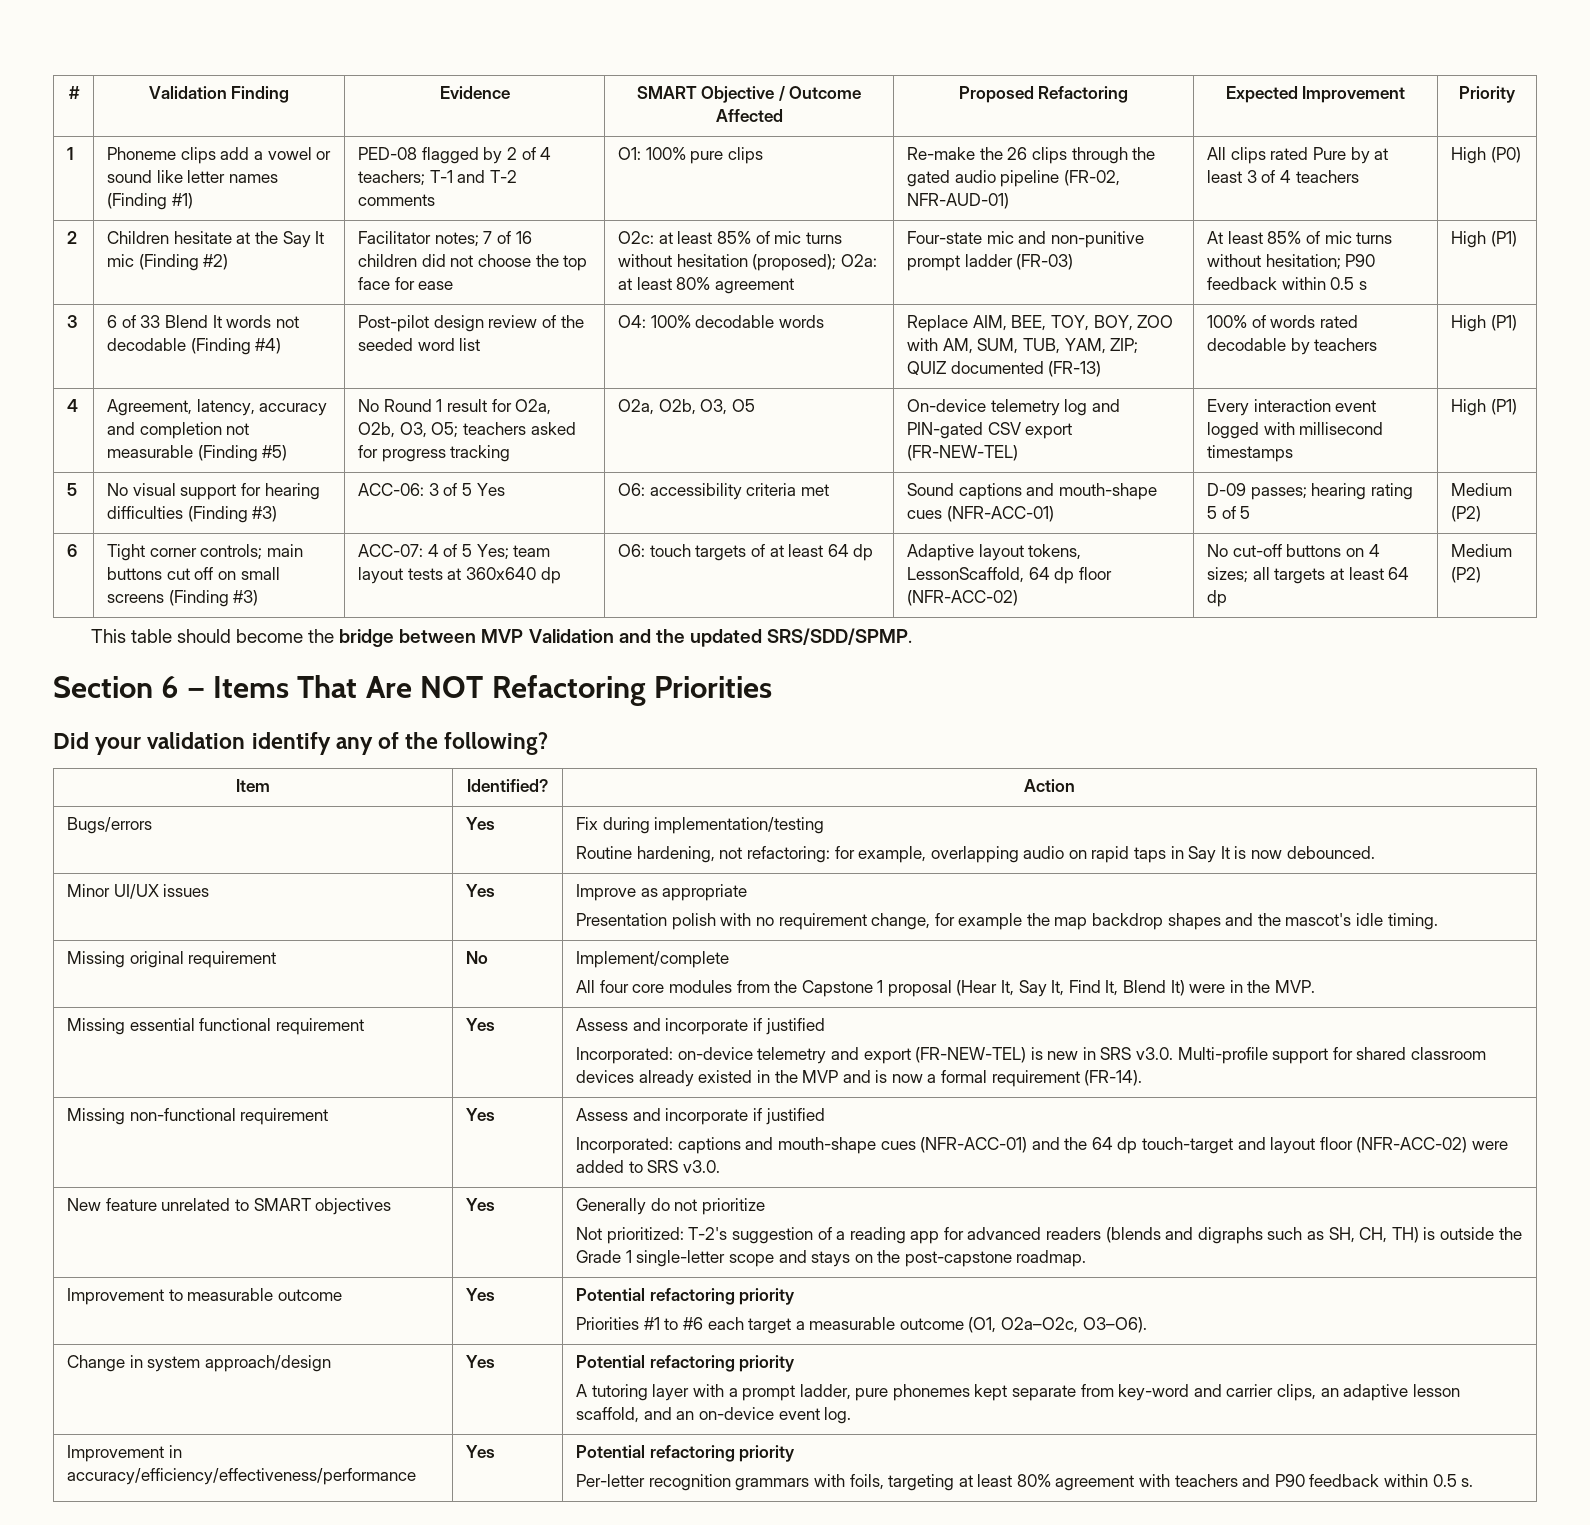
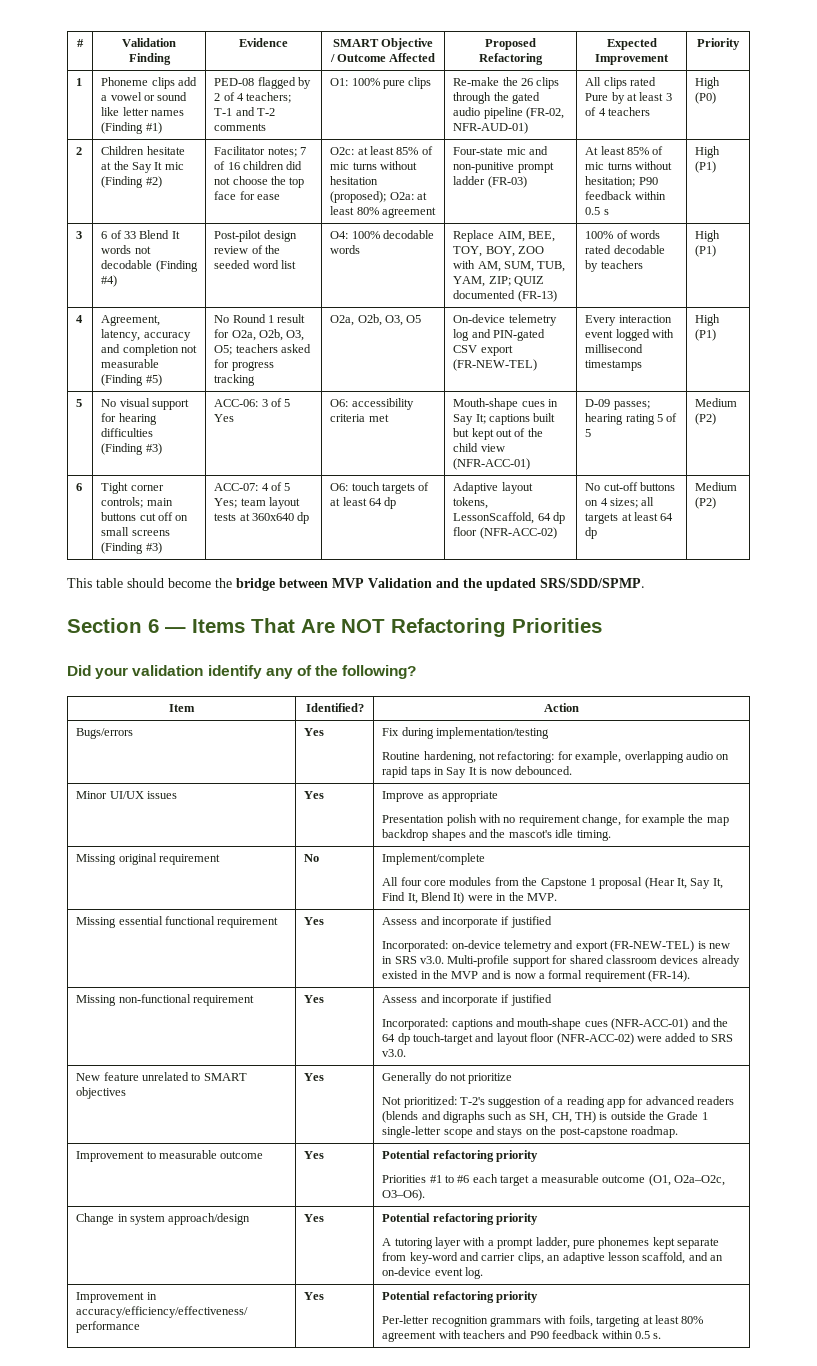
[907,483,1157,500] [907,510,943,519] Sound captions and mouth-shape cues -> [453,398,559,410] [453,413,556,425] [453,428,543,440] [453,443,505,452] Mouth-shape cues in Say It; captions built but kept out of the child view

